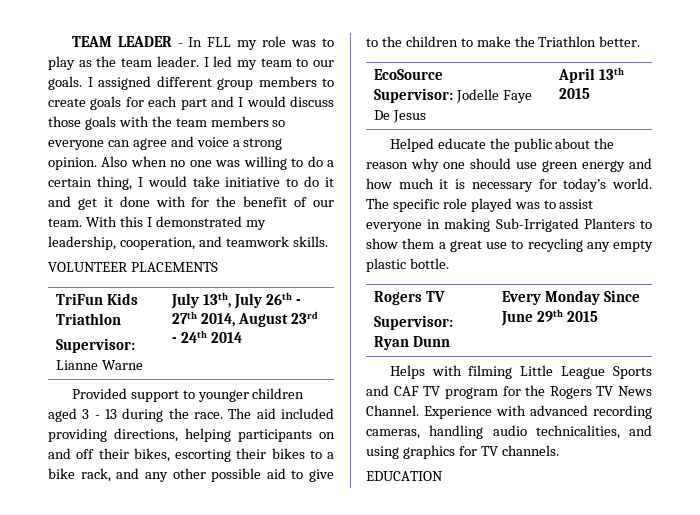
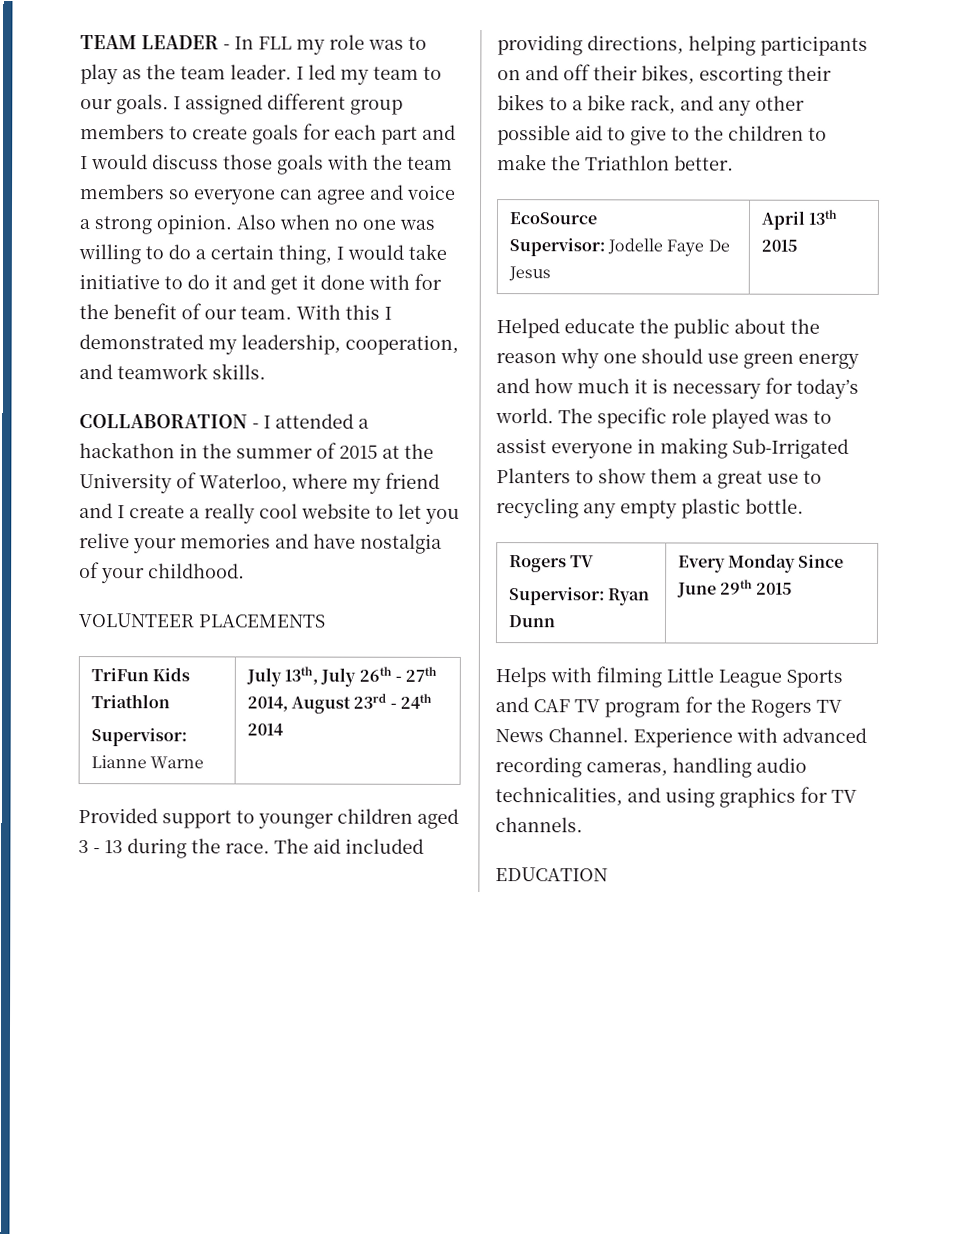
(328, 241) none -> [79,413,369,429] [79,442,434,459] [79,472,440,494] [79,503,460,524] [79,533,442,554] [79,562,245,584] // COLLABORATION - I attended a hackathon in the summer of 2015 at the University of Waterloo, where my friend and I create a really cool website to let you relive your memories and have nostalgia of your childhood.

